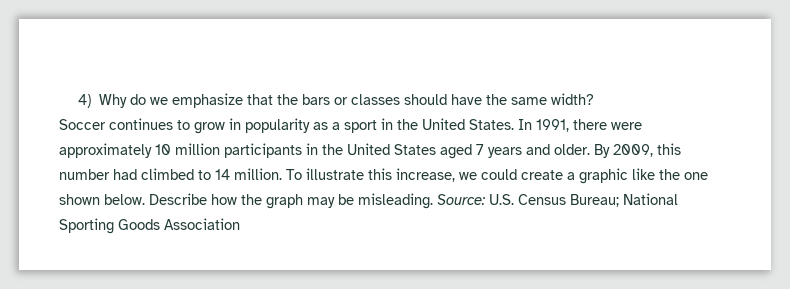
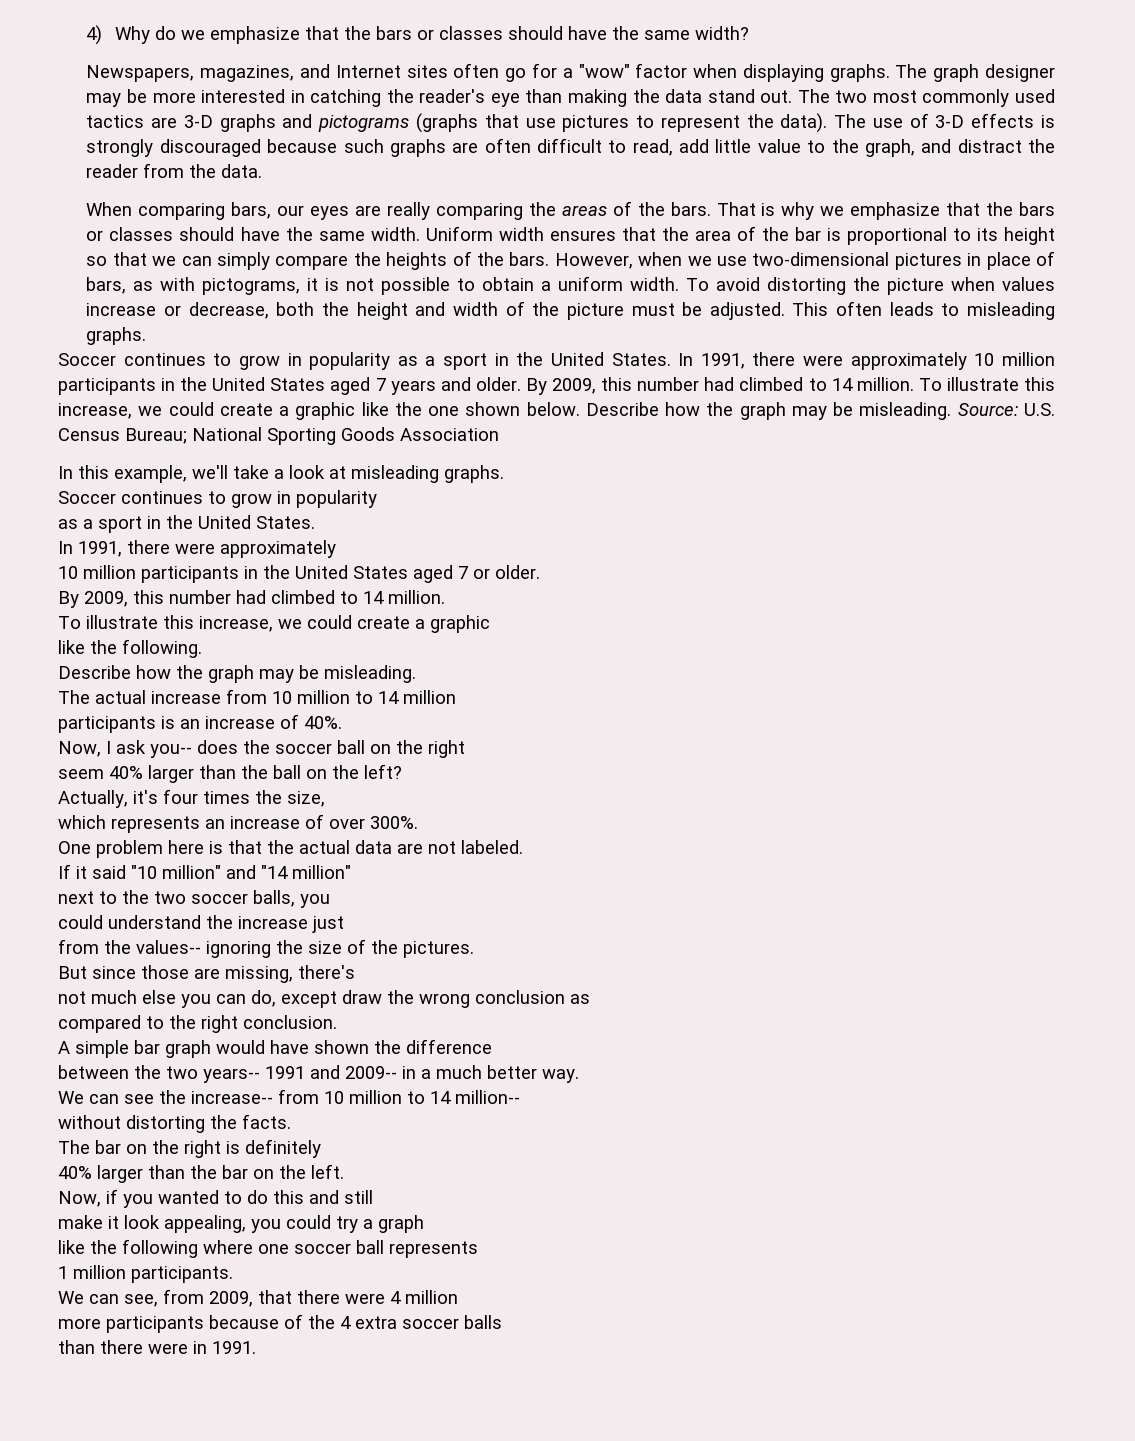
(594, 99) none -> [86,63,1055,82] [86,89,1055,107] [86,113,1055,133] [86,138,1055,157] [86,163,263,178] [86,201,1056,220] [86,226,1056,245] [86,251,1055,270] [86,276,1055,295] [86,301,1056,320] [86,327,147,345] // Newspapers, magazines, and Internet sites often go for a "wow" factor when displaying graphs. The graph designer may be more interested in catching the reader's eye than making the data stand out. The two most commonly used tactics are 3-D graphs and pictograms (graphs that use pictures to represent the data). The use of 3-D effects is strongly discouraged because such graphs are often difficult to read, add little value to the graph, and distract the reader from the data. // When comparing bars, our eyes are really comparing the areas of the bars. That is why we emphasize that the bars or classes should have the same width. Uniform width ensures that the area of the bar is proportional to its height so that we can simply compare the heights of the bars. However, when we use two-dimensional pictures in place of bars, as with pictograms, it is not possible to obtain a uniform width. To avoid distorting the picture when values increase or decrease, both the height and width of the picture must be adjusted. This often leads to misleading graphs.
(240, 224) none -> [58,465,504,483] [58,490,377,508] [58,515,315,533] [58,540,336,558] [58,565,540,583] [58,590,445,608] [58,615,490,633] [58,639,202,658] [58,665,416,683] [58,689,456,704] [58,714,342,733] [58,740,465,758] [58,764,402,783] [58,789,325,808] [58,814,418,833] [58,840,523,858] [58,864,351,879] [58,890,330,908] [58,915,344,933] [58,939,474,958] [58,965,355,983] [58,990,590,1008] [58,1015,337,1033] [58,1039,492,1058] [58,1065,579,1083] [58,1089,520,1104] [58,1114,291,1133] [58,1139,321,1158] [58,1164,344,1183] [58,1189,373,1208] [58,1215,424,1233] [58,1239,478,1258] [58,1265,233,1283] [58,1289,458,1307] [58,1314,502,1333] [58,1340,256,1354] // In this example, we'll take a look at misleading graphs. // Soccer continues to grow in popularity // as a sport in the United States. // In 1991, there were approximately // 10 million participants in the United States aged 7 or older. // By 2009, this number had climbed to 14 million. // To illustrate this increase, we could create a graphic // like the following. // Describe how the graph may be misleading. // The actual increase from 10 million to 14 million // participants is an increase of 40%. // Now, I ask you-- does the soccer ball on the right // seem 40% larger than the ball on the left? // Actually, it's four times the size, // which represents an increase of over 300%. // One problem here is that the actual data are not labeled. // If it said "10 million" and "14 million" // next to the two soccer balls, you // could understand the increase just // from the values-- ignoring the size of the pictures. // But since those are missing, there's // not much else you can do, except draw the wrong conclusion as // compared to the right conclusion. // A simple bar graph would have shown the difference // between the two years-- 1991 and 2009-- in a much better way. // We can see the increase-- from 10 million to 14 million-- // without distorting the facts. // The bar on the right is definitely // 40% larger than the bar on the left. // Now, if you wanted to do this and still // make it look appealing, you could try a graph // like the following where one soccer ball represents // 1 million participants. // We can see, from 2009, that there were 4 million // more participants because of the 4 extra soccer balls // than there were in 1991.

